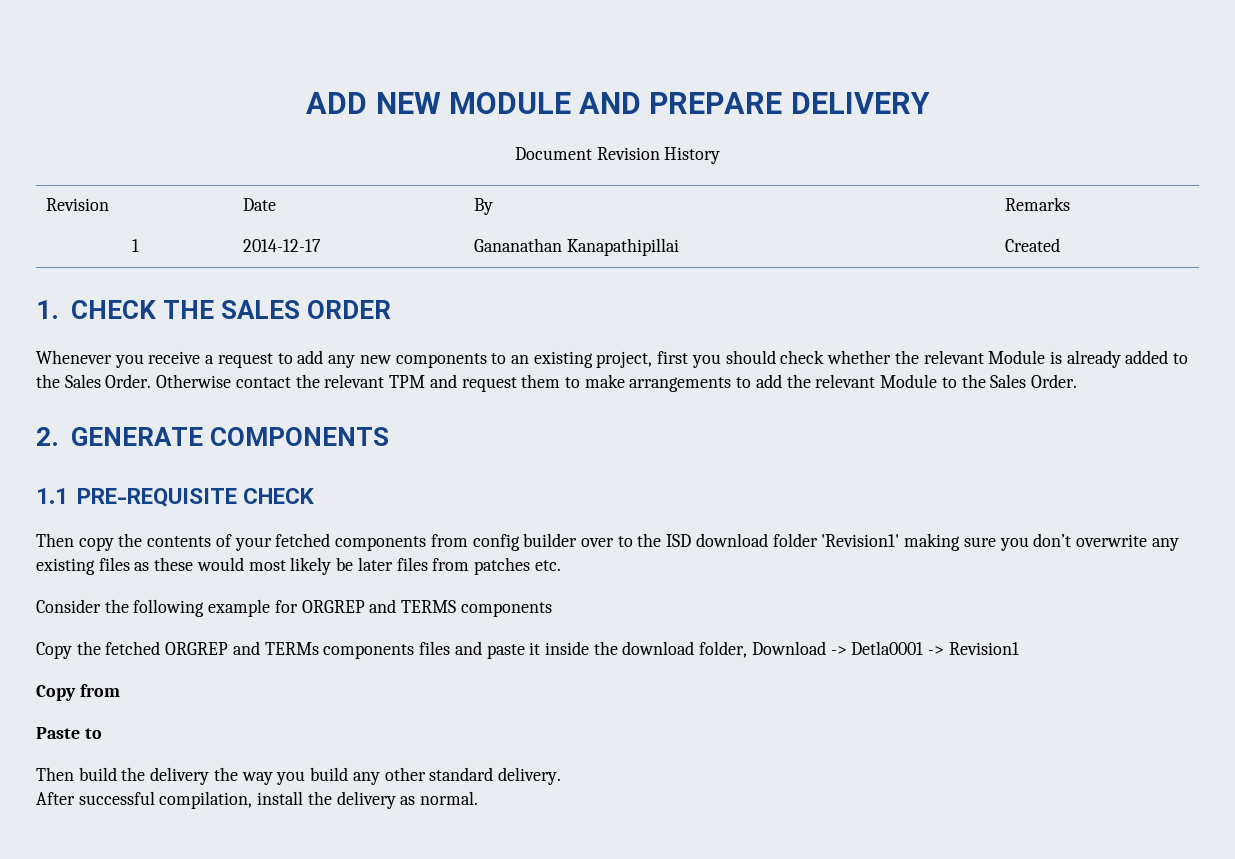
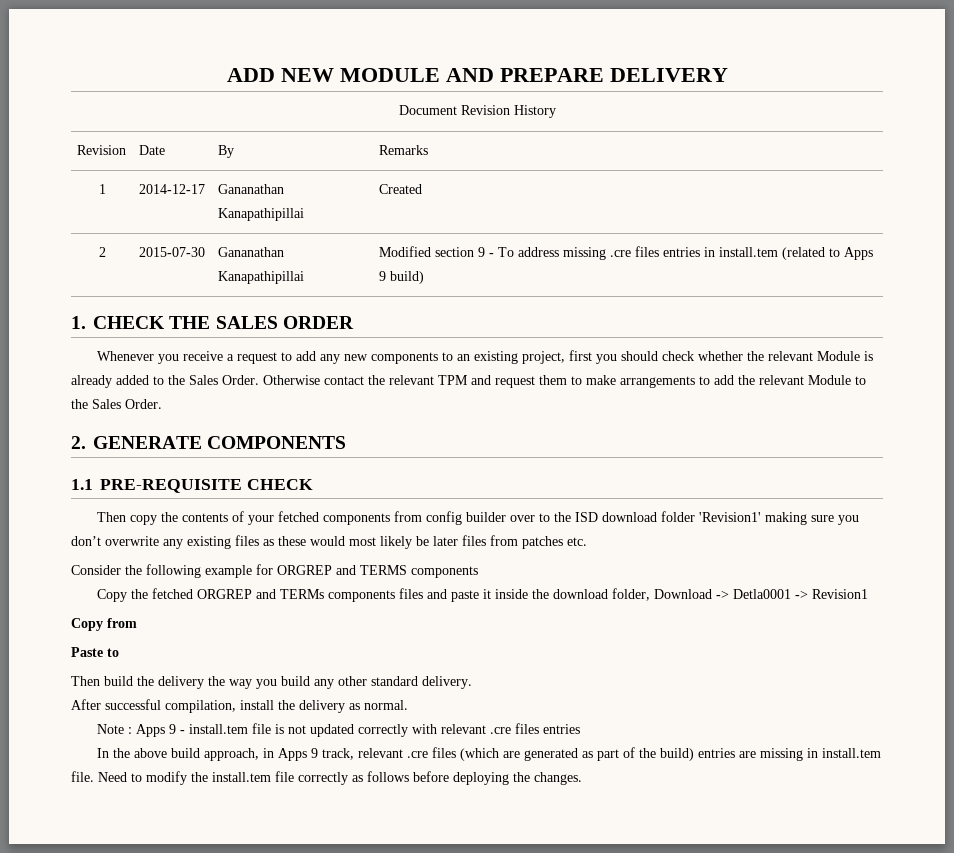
(1061, 245) none -> [99,247,106,257] [139,247,206,257] [218,247,285,257] [218,271,305,284] [379,246,874,260] [379,271,425,284] // 2 | 2015-07-30 | Gananathan Kanapathipillai | Modified section 9 - To address missing .cre files entries in install.tem (related to Apps 9 build)
(479, 798) none -> [96,723,580,737] [96,747,881,761] [71,771,582,785] // Note : Apps 9 - install.tem file is not updated correctly with relevant .cre files entries // In the above build approach, in Apps 9 track, relevant .cre files (which are generated as part of the build) entries are missing in install.tem file. Need to modify the install.tem file correctly as follows before deploying the changes.

